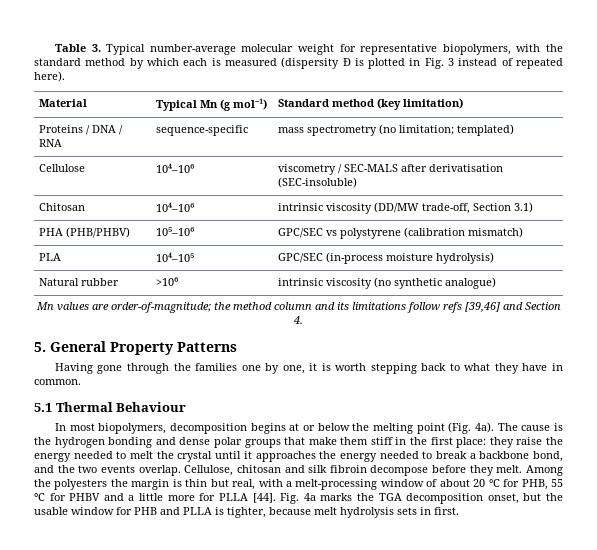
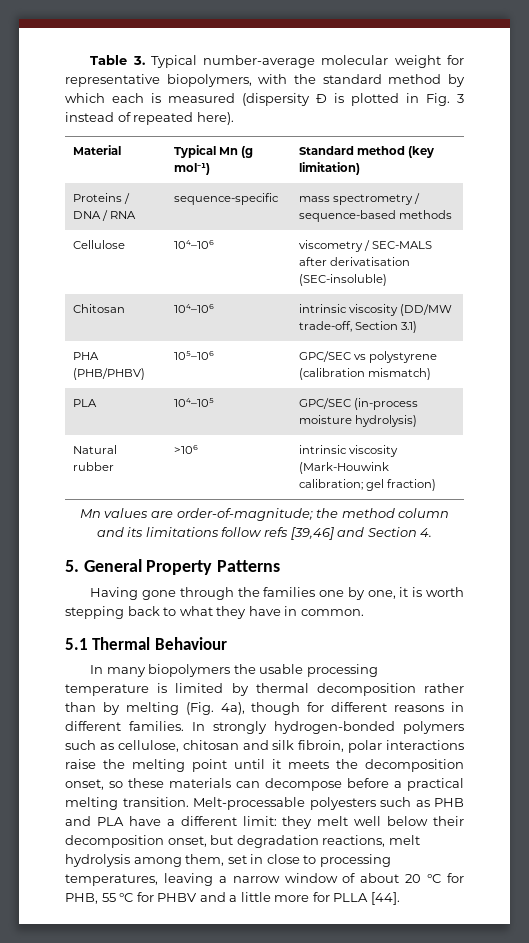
[379,124,515,136] (no limitation; templated) -> [414,193,421,204] [299,210,453,222] / sequence-based methods
[374,277,497,289] (no synthetic analogue) -> [299,462,390,474] [299,479,437,491] (Mark-Houwink calibration; gel fraction)
[69,422,563,434] [34,437,563,448] [34,451,563,462] [34,465,564,476] [34,479,378,490] most biopolymers, decomposition begins at or below the melting point (Fig. 4a). The cause is the hydrogen bonding and dense polar groups that make them stiff in the first place: they raise the energy needed to melt the crystal until it approaches the energy needed to break a backbone bond, and the two events overlap. Cellulose, chitosan and silk fibroin decompose before they melt. Among the polyesters the margin is thin but real, with a melt-processing -> [106,664,378,677] [65,683,464,696] [65,702,465,715] [65,721,464,734] [65,740,464,753] [65,759,464,772] [65,778,464,791] [65,797,464,810] [65,816,464,829] [65,835,420,848] [65,854,391,867] [65,873,280,886] many biopolymers the usable processing temperature is limited by thermal decomposition rather than by melting (Fig. 4a), though for different reasons in different families. In strongly hydrogen-bonded polymers such as cellulose, chitosan and silk fibroin, polar interactions raise the melting point until it meets the decomposition onset, so these materials can decompose before a practical melting transition. Melt-processable polyesters such as PHB and PLA have a different limit: they melt well below their decomposition onset, but degradation reactions, melt hydrolysis among them, set in close to processing temperatures, leaving a narrow
[280,493,563,504] [34,507,459,518] Fig. 4a marks the TGA decomposition onset, but the usable window for PHB and PLLA is tighter, because melt hydrolysis sets in first. -> (400, 898) none

